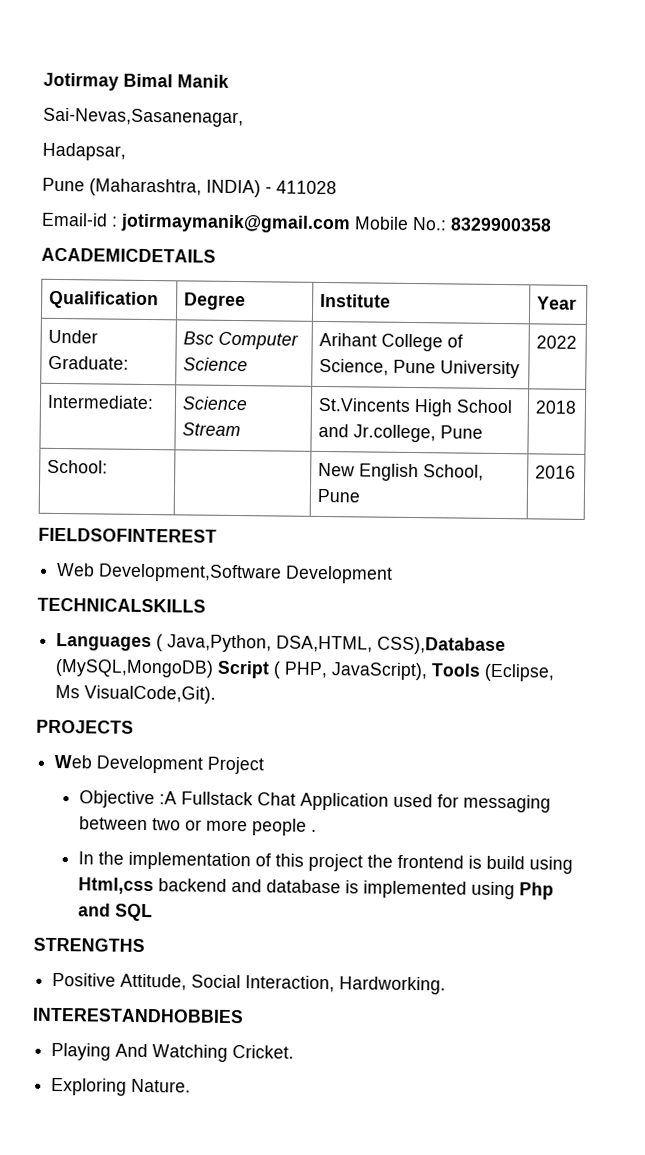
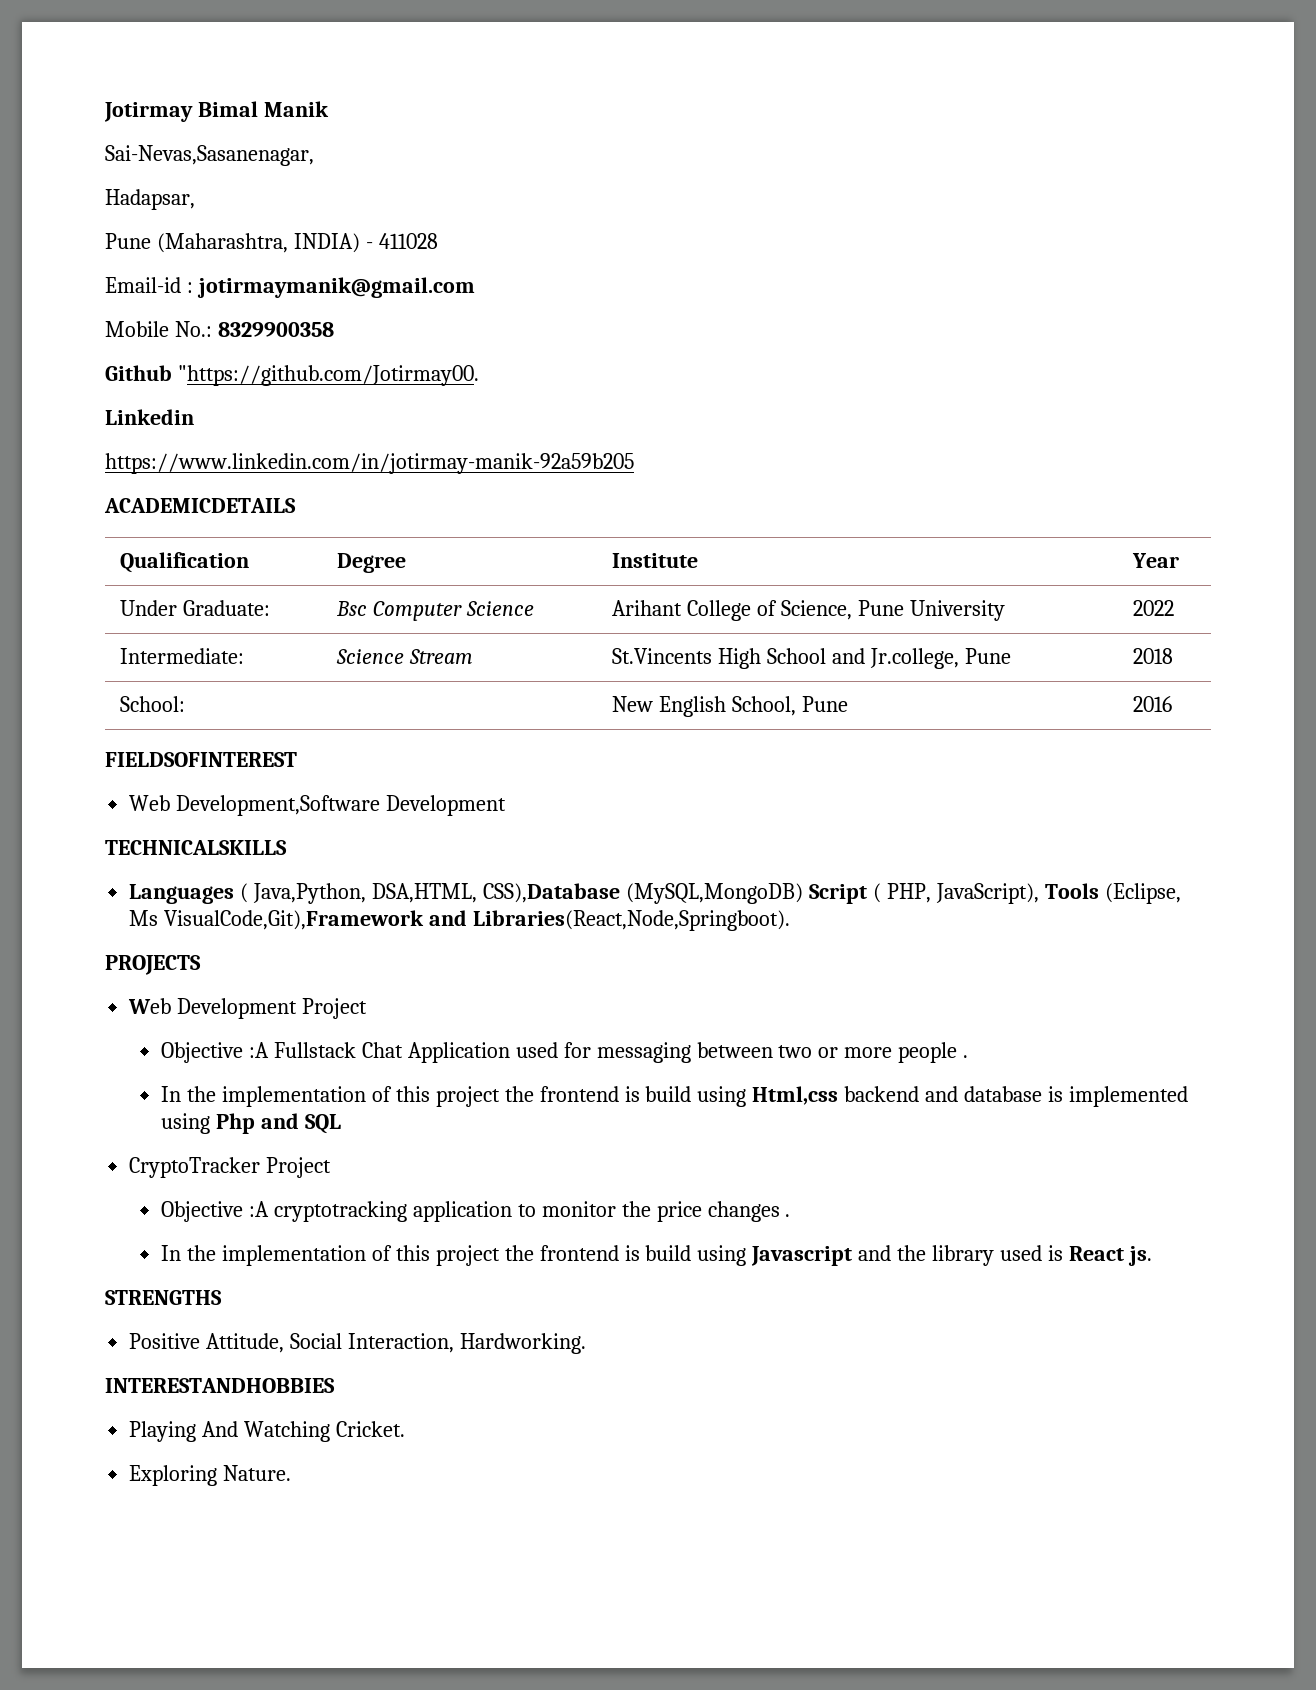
(351, 223) none -> (475, 287) //
(552, 224) none -> [105,365,479,386] [105,409,194,425] [105,453,634,474] // Github "https://github.com/Jotirmay00. // Linkedin // https://www.linkedin.com/in/jotirmay-manik-92a59b205
[84,685,217,704] VisualCode,Git). -> [164,910,791,931] VisualCode,Git),Framework and Libraries(React,Node,Springboot).
(153, 912) none -> [129,1157,332,1178] [160,1201,791,1222] [160,1245,1152,1266] // CryptoTracker Project // Objective :A cryptotracking application to monitor the price changes . // In the implementation of this project the frontend is build using Javascript and the library used is React js.

